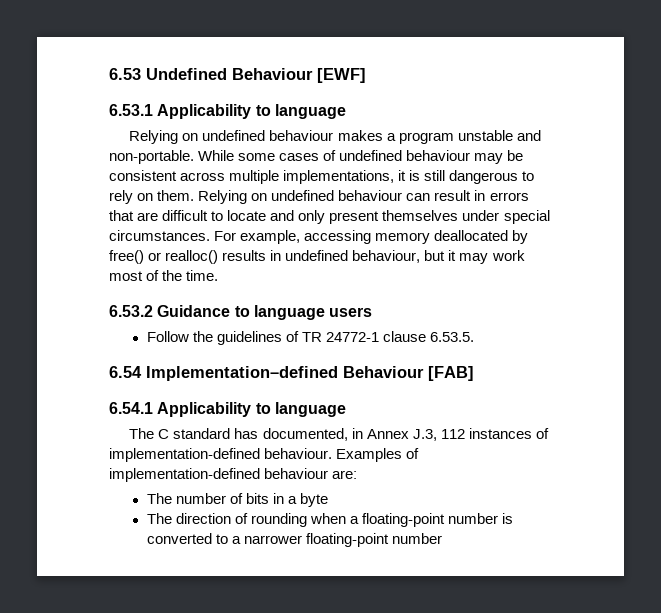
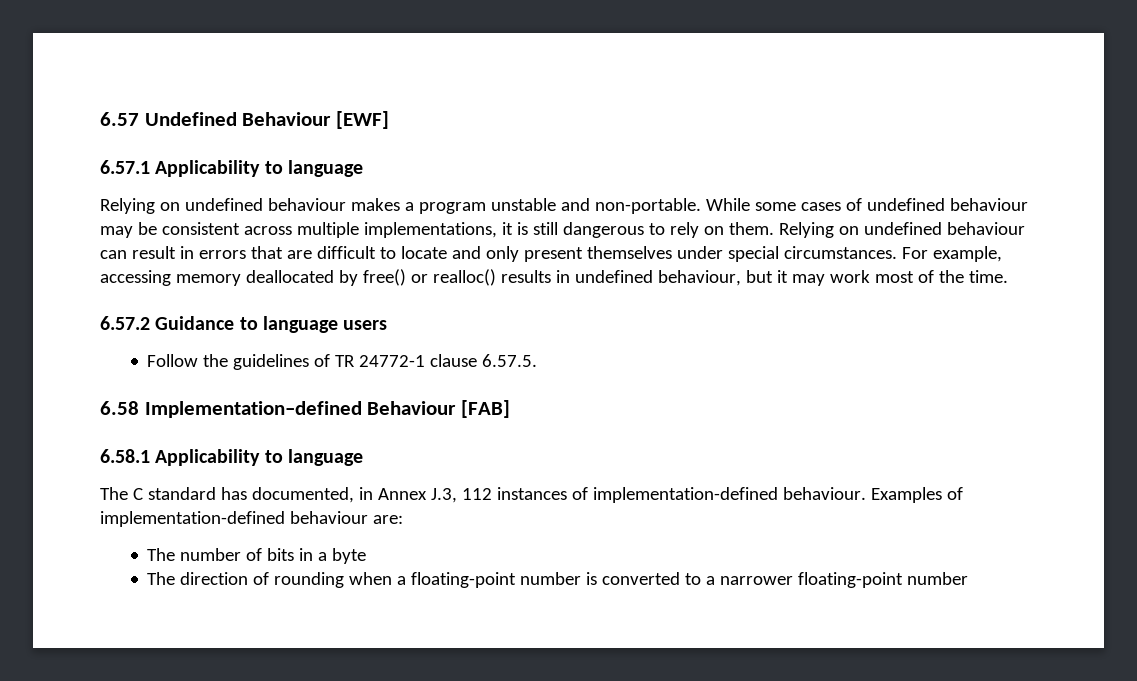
[109,68,141,80] 6.53 -> [100,112,139,126] 6.57
[109,104,153,116] 6.53.1 -> [100,160,150,174] 6.57.1
[109,305,153,317] 6.53.2 -> [100,316,150,330] 6.57.2
[429,332,474,342] [109,366,142,378] 6.53.5. // 6.54 -> [482,354,538,367] [100,401,139,415] 6.57.5. // 6.58
[109,402,153,414] 6.54.1 -> [100,449,150,463] 6.58.1

